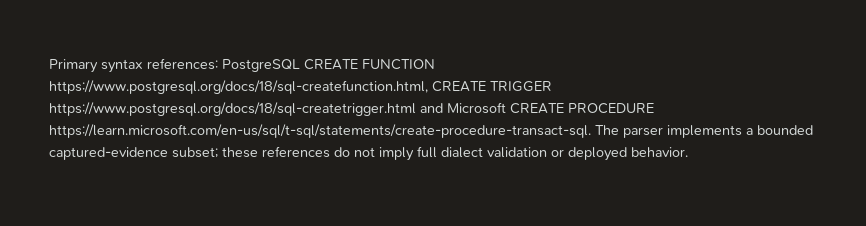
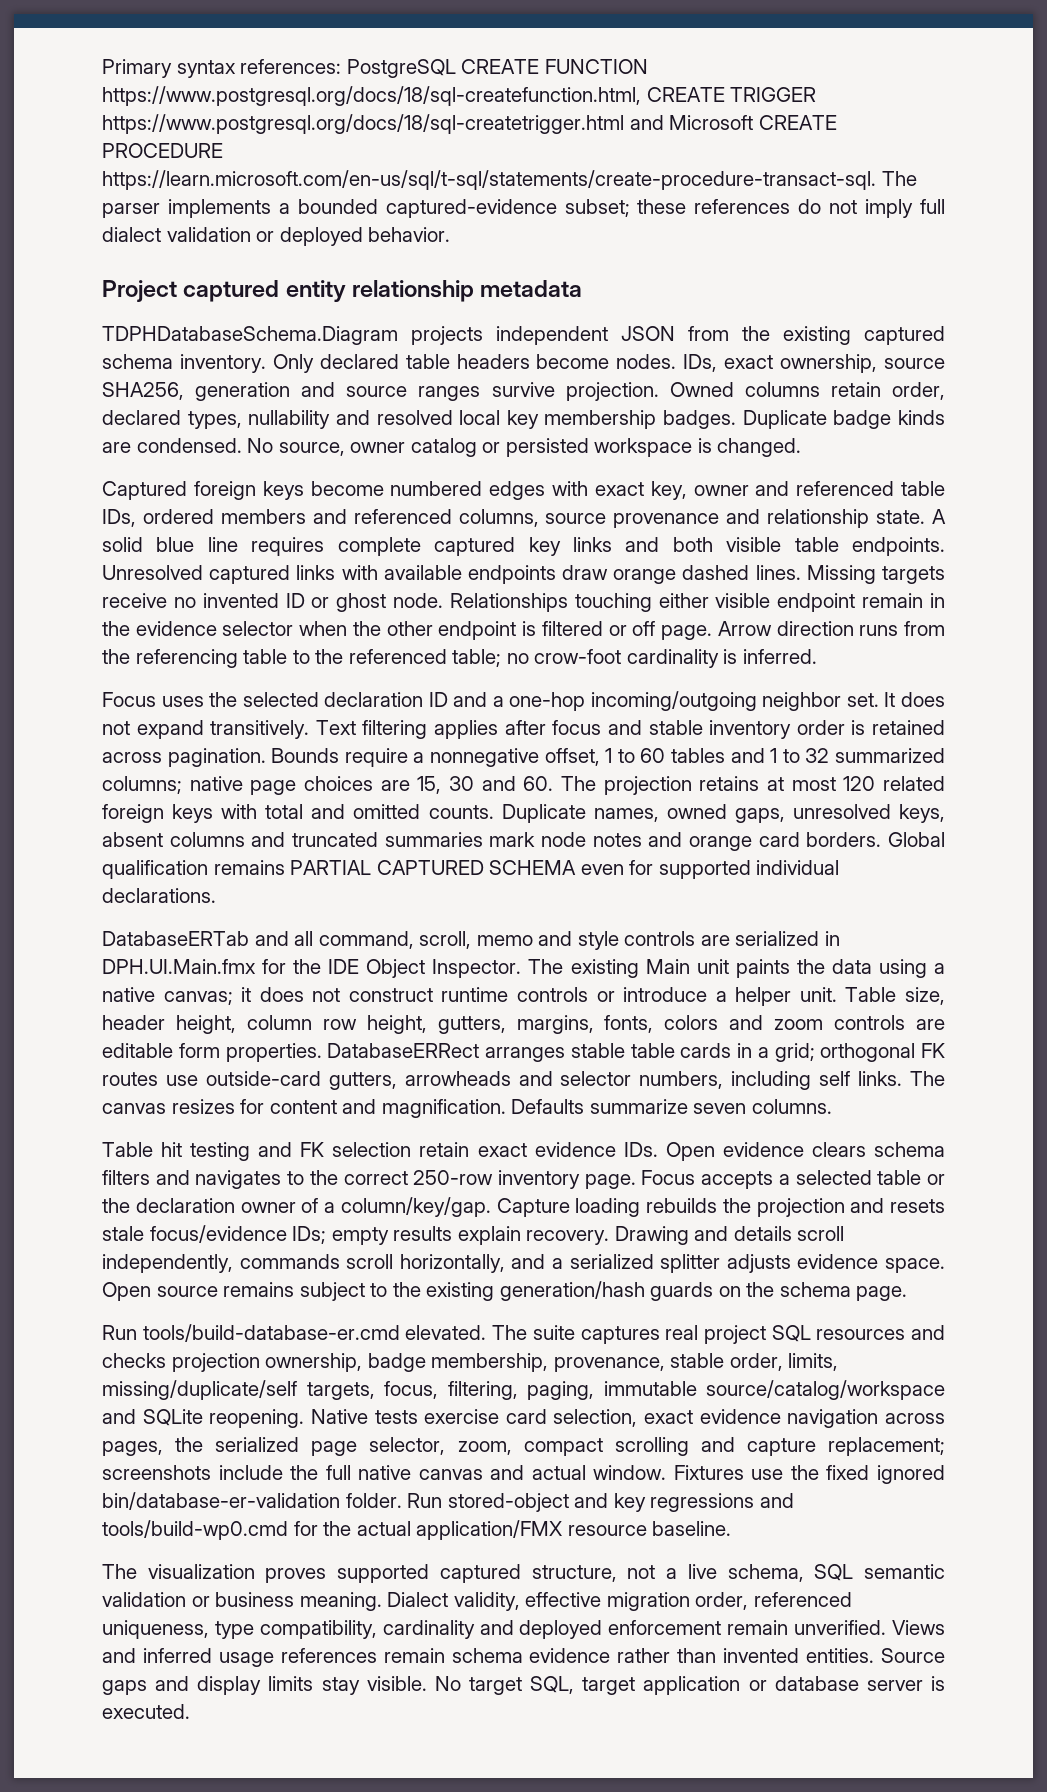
(688, 152) none -> [102,280,583,302] [102,326,945,345] [102,354,945,373] [102,382,946,401] [102,410,945,429] [102,438,802,457] [102,481,946,500] [102,509,946,528] [102,537,945,556] [102,565,945,584] [102,593,945,612] [102,621,946,640] [102,649,817,668] [102,691,946,711] [102,720,946,739] [102,748,946,767] [102,776,945,795] [102,804,946,823] [102,832,945,851] [102,860,840,879] [102,888,216,903] [102,931,840,950] [102,959,945,978] [102,987,945,1006] [102,1015,945,1034] [102,1043,945,1062] [102,1071,945,1090] [102,1099,832,1118] [102,1142,946,1161] [102,1170,945,1189] [102,1197,945,1217] [102,1225,845,1245] [102,1254,946,1273] [102,1281,908,1301] [102,1324,946,1344] [102,1353,839,1372] [102,1380,945,1400] [102,1409,945,1428] [102,1437,946,1456] [102,1465,946,1484] [102,1492,794,1512] [102,1520,732,1540] [102,1564,946,1583] [102,1592,852,1611] [102,1620,946,1639] [102,1648,945,1667] [102,1676,945,1695] [102,1704,190,1719] // Project captured entity relationship metadata // TDPHDatabaseSchema.Diagram projects independent JSON from the existing captured schema inventory. Only declared table headers become nodes. IDs, exact ownership, source SHA256, generation and source ranges survive projection. Owned columns retain order, declared types, nullability and resolved local key membership badges. Duplicate badge kinds are condensed. No source, owner catalog or persisted workspace is changed. // Captured foreign keys become numbered edges with exact key, owner and referenced table IDs, ordered members and referenced columns, source provenance and relationship state. A solid blue line requires complete captured key links and both visible table endpoints. Unresolved captured links with available endpoints draw orange dashed lines. Missing targets receive no invented ID or ghost node. Relationships touching either visible endpoint remain in the evidence selector when the other endpoint is filtered or off page. Arrow direction runs from the referencing table to the referenced table; no crow-foot cardinality is inferred. // Focus uses the selected declaration ID and a one-hop incoming/outgoing neighbor set. It does not expand transitively. Text filtering applies after focus and stable inventory order is retained across pagination. Bounds require a nonnegative offset, 1 to 60 tables and 1 to 32 summarized columns; native page choices are 15, 30 and 60. The projection retains at most 120 related foreign keys with total and omitted counts. Duplicate names, owned gaps, unresolved keys, absent columns and truncated summaries mark node notes and orange card borders. Global qualification remains PARTIAL CAPTURED SCHEMA even for supported individual declarations. // DatabaseERTab and all command, scroll, memo and style controls are serialized in DPH.UI.Main.fmx for the IDE Object Inspector. The existing Main unit paints the data using a native canvas; it does not construct runtime controls or introduce a helper unit. Table size, header height, column row height, gutters, margins, fonts, colors and zoom controls are editable form properties. DatabaseERRect arranges stable table cards in a grid; orthogonal FK routes use outside-card gutters, arrowheads and selector numbers, including self links. The canvas resizes for content and magnification. Defaults summarize seven columns. // Table hit testing and FK selection retain exact evidence IDs. Open evidence clears schema filters and navigates to the correct 250-row inventory page. Focus accepts a selected table or the declaration owner of a column/key/gap. Capture loading rebuilds the projection and resets stale focus/evidence IDs; empty results explain recovery. Drawing and details scroll independently, commands scroll horizontally, and a serialized splitter adjusts evidence space. Open source remains subject to the existing generation/hash guards on the schema page. // Run tools/build-database-er.cmd elevated. The suite captures real project SQL resources and checks projection ownership, badge membership, provenance, stable order, limits, missing/duplicate/self targets, focus, filtering, paging, immutable source/catalog/workspace and SQLite reopening. Native tests exercise card selection, exact evidence navigation across pages, the serialized page selector, zoom, compact scrolling and capture replacement; screenshots include the full native canvas and actual window. Fixtures use the fixed ignored bin/database-er-validation folder. Run stored-object and key regressions and tools/build-wp0.cmd for the actual application/FMX resource baseline. // The visualization proves supported captured structure, not a live schema, SQL semantic validation or business meaning. Dialect validity, effective migration order, referenced uniqueness, type compatibility, cardinality and deployed enforcement remain unverified. Views and inferred usage references remain schema evidence rather than invented entities. Source gaps and display limits stay visible. No target SQL, target application or database server is executed.

